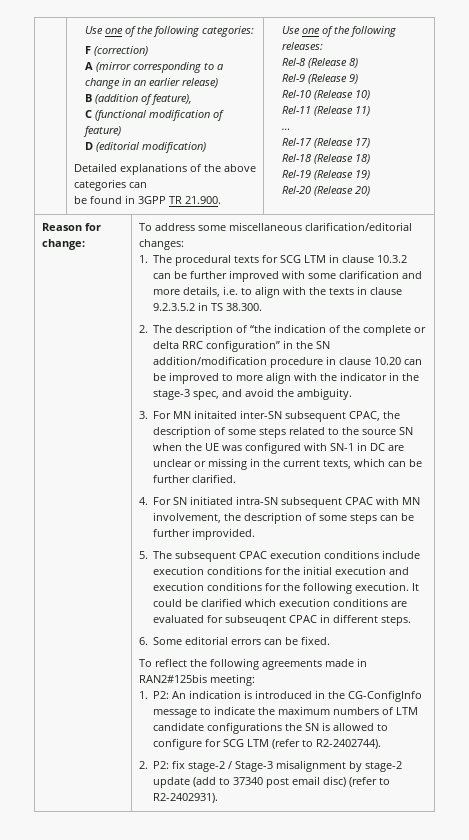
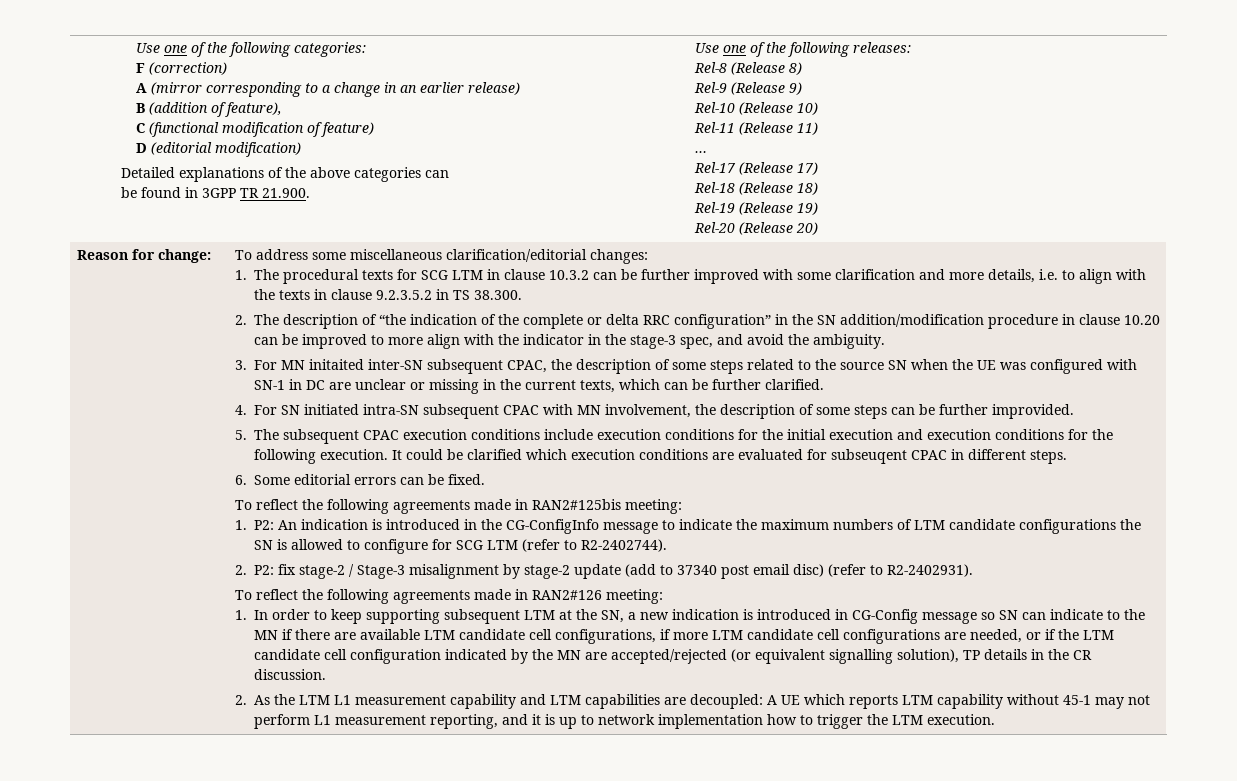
(219, 798) none -> [234,589,663,604] [234,609,1145,624] [253,629,1114,644] [253,649,1092,664] [253,669,326,680] [234,694,1150,709] [253,714,995,729] // To reflect the following agreements made in RAN2#126 meeting: // 1. In order to keep supporting subsequent LTM at the SN, a new indication is introduced in CG-Config message so SN can indicate to the MN if there are available LTM candidate cell configurations, if more LTM candidate cell configurations are needed, or if the LTM candidate cell configuration indicated by the MN are accepted/rejected (or equivalent signalling solution), TP details in the CR discussion. // 2. As the LTM L1 measurement capability and LTM capabilities are decoupled: A UE which reports LTM capability without 45-1 may not perform L1 measurement reporting, and it is up to network implementation how to trigger the LTM execution.

